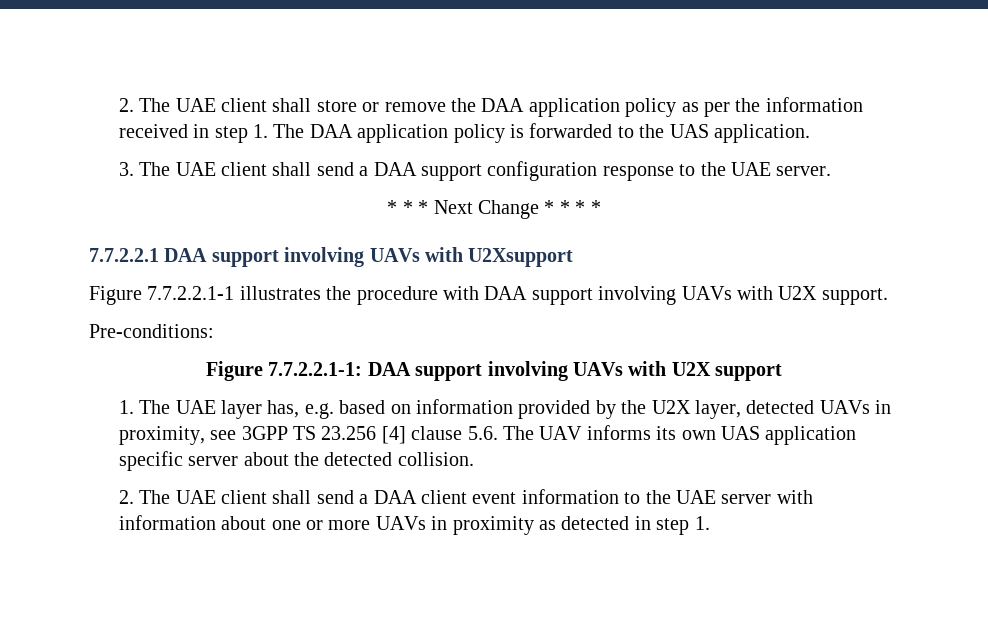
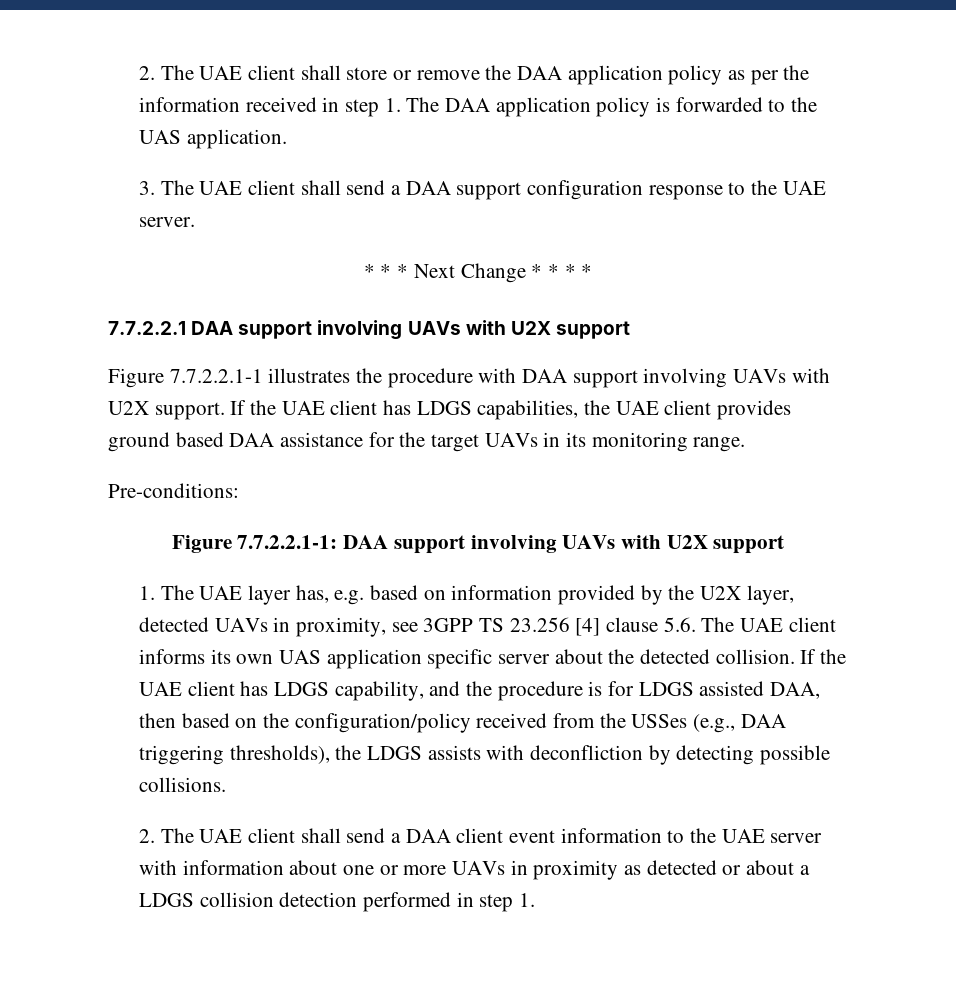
[468,248,574,267] U2Xsupport -> [510,321,630,339] U2X support
(888, 296) none -> [230,400,792,420] [108,432,746,452] If the UAE client has LDGS capabilities, the UAE client provides ground based DAA assistance for the target UAVs in its monitoring range.
[539,426,583,440] UAV -> [740,617,836,632] UAE client
(474, 459) none -> [800,649,847,664] [139,681,821,701] [139,713,786,733] [139,745,831,765] [139,777,227,792] If the UAE client has LDGS capability, and the procedure is for LDGS assisted DAA, then based on the configuration/policy received from the USSes (e.g., DAA triggering thresholds), the LDGS assists with deconfliction by detecting possible collisions.
(630, 523) none -> [722,860,810,875] [139,892,452,912] or about a LDGS collision detection performed

